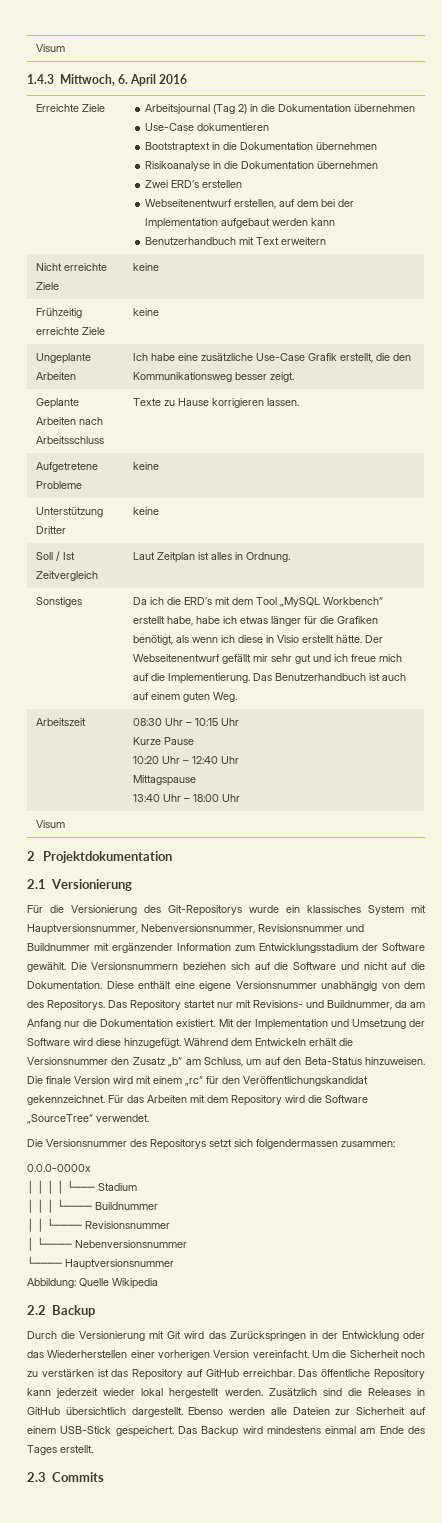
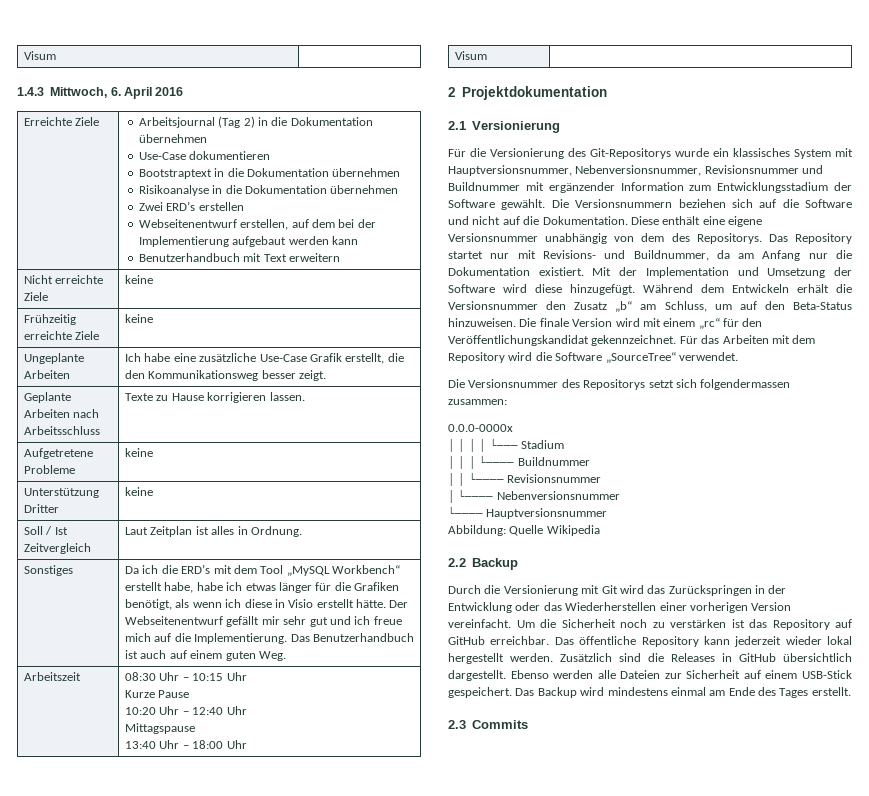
[144,218,218,229] Implementation -> [138,236,229,247] Implementierung

